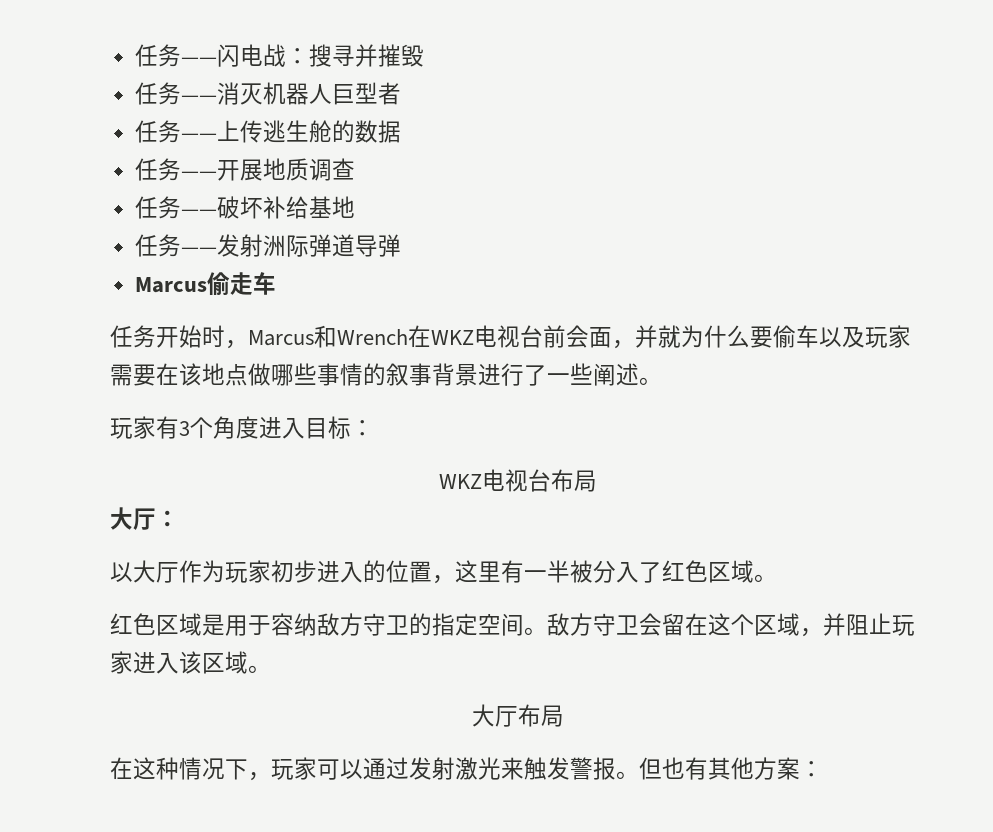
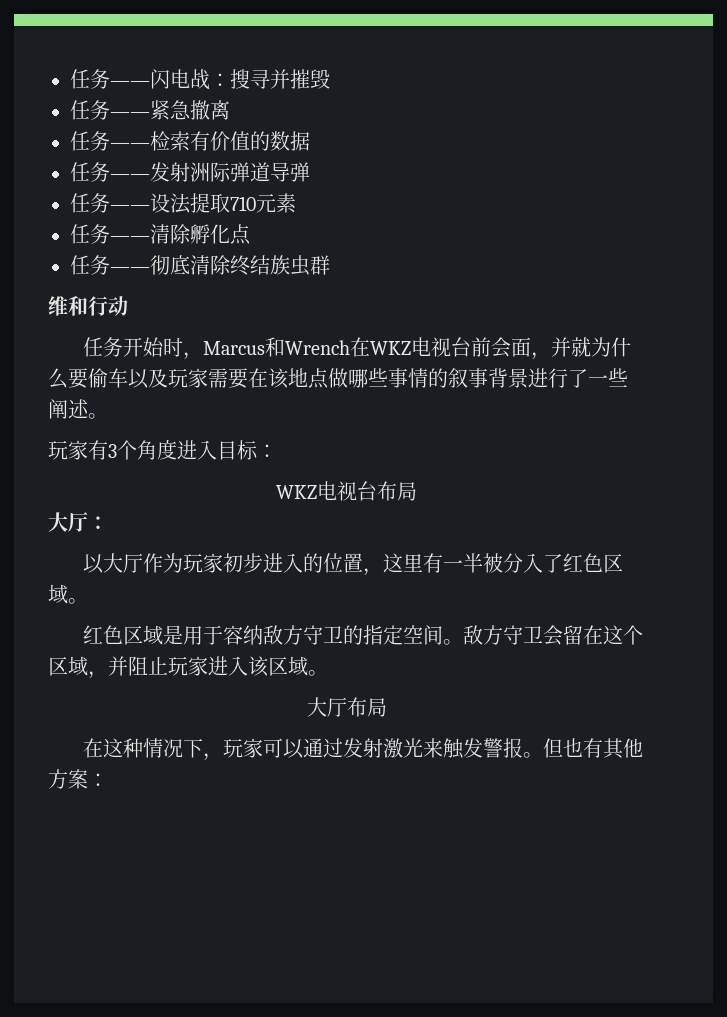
[216,82,401,105] [134,120,332,143] 消灭机器人巨型者 // 任务——上传逃生舱 -> [150,100,230,120] [70,131,250,151] 紧急撤离 // 任务——检索有价值
[134,158,355,181] [134,196,355,219] // 任务——开展地质调查 // 任务——破坏补给基地 -> (310, 141) none
[134,272,276,296] Marcus偷走车 -> [70,193,296,214] [70,224,251,245] [70,255,330,276] [48,296,128,316] 任务——设法提取710元素 // 任务——清除孵化点 // 任务——彻底清除终结族虫群 // 维和行动

